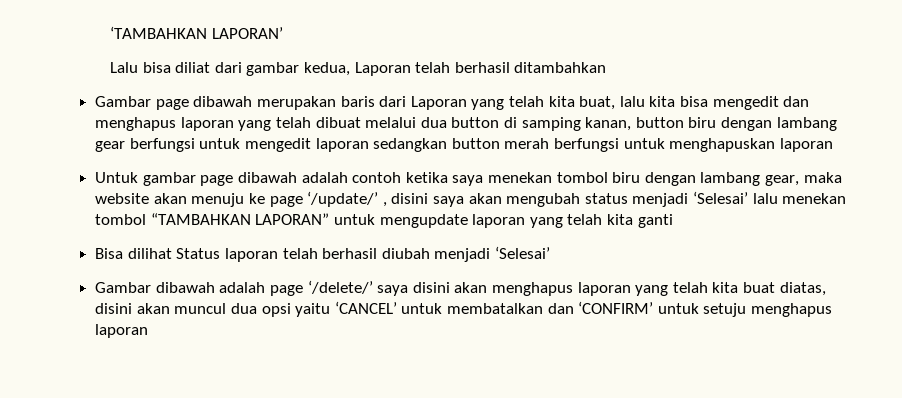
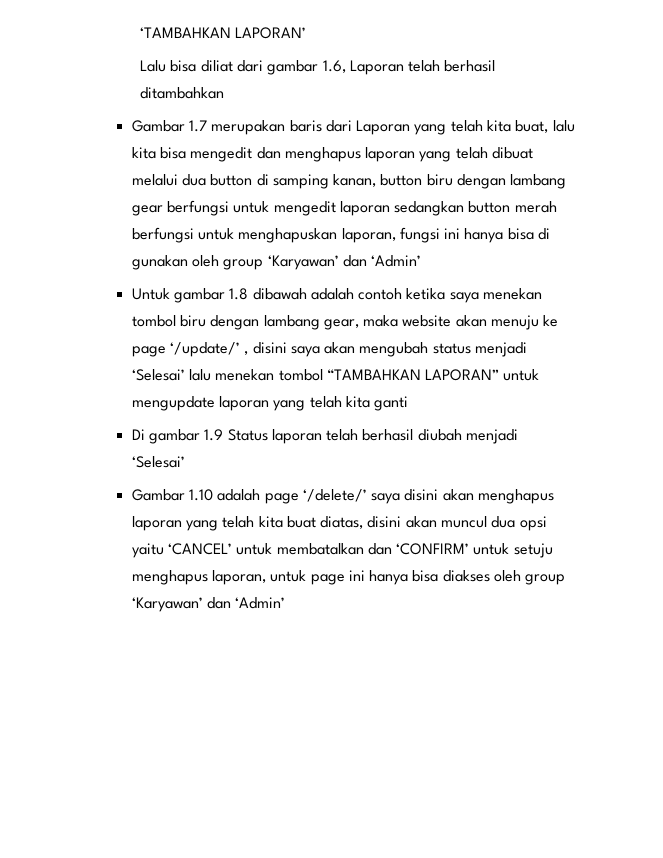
[304,62,351,76] kedua, -> [322,60,346,73] 1.6,
[155,96,253,110] page dibawah -> [188,120,207,132] 1.7
[779,138,833,152] laporan -> [341,227,551,243] [131,255,422,270] laporan, fungsi ini hanya bisa di gunakan oleh group ‘Karyawan’ dan ‘Admin’
[200,175,234,186] page -> [229,288,249,300] 1.8
[95,248,172,259] Bisa dilihat -> [131,429,224,444] Di gambar 1.9
[155,282,215,293] dibawah -> [188,489,213,501] 1.10
[95,324,149,338] laporan -> [211,570,566,585] [131,597,286,612] laporan, untuk page ini hanya bisa diakses oleh group ‘Karyawan’ dan ‘Admin’

